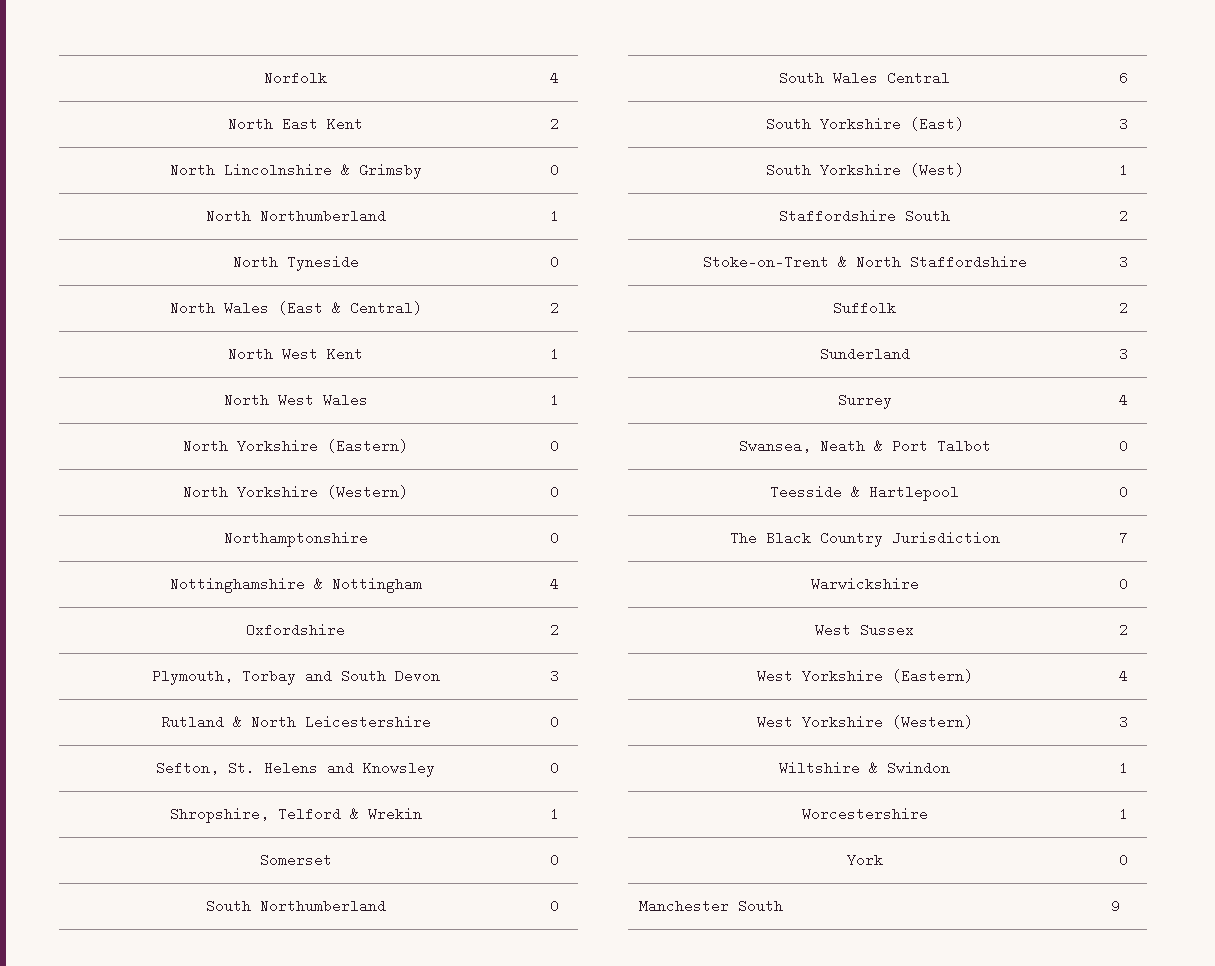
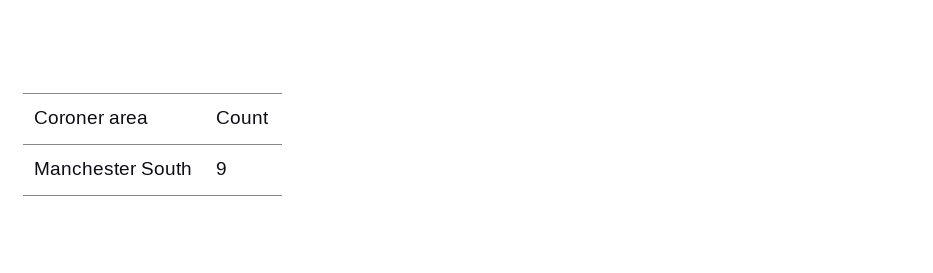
[264,71,327,85] [550,71,559,85] [228,117,364,131] [550,117,559,131] [169,163,422,179] [550,163,559,177] [205,209,386,223] [550,209,559,223] [232,255,359,271] [550,255,559,269] [169,301,422,315] [550,301,559,315] [228,347,364,361] [550,347,559,361] [223,393,368,407] [550,393,559,407] [183,439,409,453] [550,439,559,453] [183,485,409,499] [550,485,559,499] [223,531,368,547] [550,531,559,545] [169,577,422,593] [550,577,559,591] [246,623,345,637] [550,623,559,637] [151,669,440,685] [550,669,559,683] [160,715,431,729] [550,715,559,729] [156,761,436,777] [550,761,559,775] [169,807,422,823] [550,807,559,821] [259,853,332,867] [550,853,559,867] [205,899,386,913] [550,899,559,913] [779,71,950,85] [1119,71,1128,85] [765,117,964,131] [1119,117,1128,131] [765,163,964,177] [1119,163,1128,177] [779,209,950,223] [1119,209,1128,223] [702,255,1027,269] [1119,255,1128,269] [833,301,896,315] [1119,301,1128,315] [819,347,910,361] [1119,347,1128,361] [837,393,892,409] [1119,393,1128,407] [738,439,991,453] [1119,439,1128,453] [770,485,959,501] [1119,485,1128,499] [729,531,1000,547] [1119,531,1128,545] [810,577,919,591] [1119,577,1128,591] [815,623,914,637] [1119,623,1128,637] [756,669,973,683] [1119,669,1128,683] [756,715,973,729] [1119,715,1128,729] [779,761,950,775] [1119,761,1128,775] [801,807,928,821] [1119,807,1128,821] [846,853,883,867] [1119,853,1128,867] Norfolk | 4 // North East Kent | 2 // North Lincolnshire & Grimsby | 0 // North Northumberland | 1 // North Tyneside | 0 // North Wales (East & Central) | 2 // North West Kent | 1 // North West Wales | 1 // North Yorkshire (Eastern) | 0 // North Yorkshire (Western) | 0 // Northamptonshire | 0 // Nottinghamshire & Nottingham | 4 // Oxfordshire | 2 // Plymouth, Torbay and South Devon | 3 // Rutland & North Leicestershire | 0 // Sefton, St. Helens and Knowsley | 0 // Shropshire, Telford & Wrekin | 1 // Somerset | 0 // South Northumberland | 0 // South Wales Central | 6 // South Yorkshire (East) | 3 // South Yorkshire (West) | 1 // Staffordshire South | 2 // Stoke-on-Trent & North Staffordshire | 3 // Suffolk | 2 // Sunderland | 3 // Surrey | 4 // Swansea, Neath & Port Talbot | 0 // Teesside & Hartlepool | 0 // The Black Country Jurisdiction | 7 // Warwickshire | 0 // West Sussex | 2 // West Yorkshire (Eastern) | 4 // West Yorkshire (Western) | 3 // Wiltshire & Swindon | 1 // Worcestershire | 1 // York | 0 -> [34,111,149,124] [216,111,270,124] Coroner area | Count

